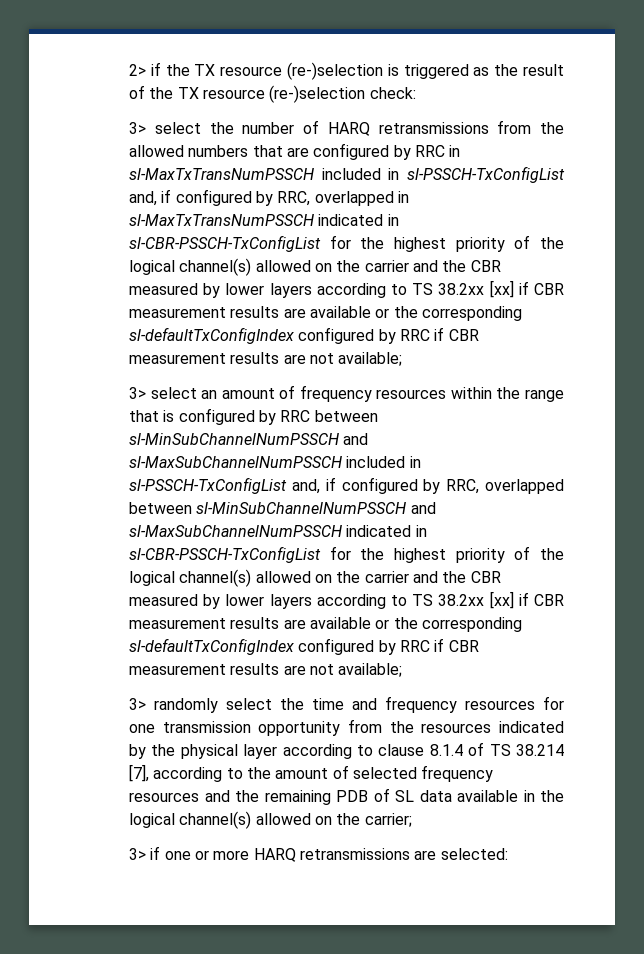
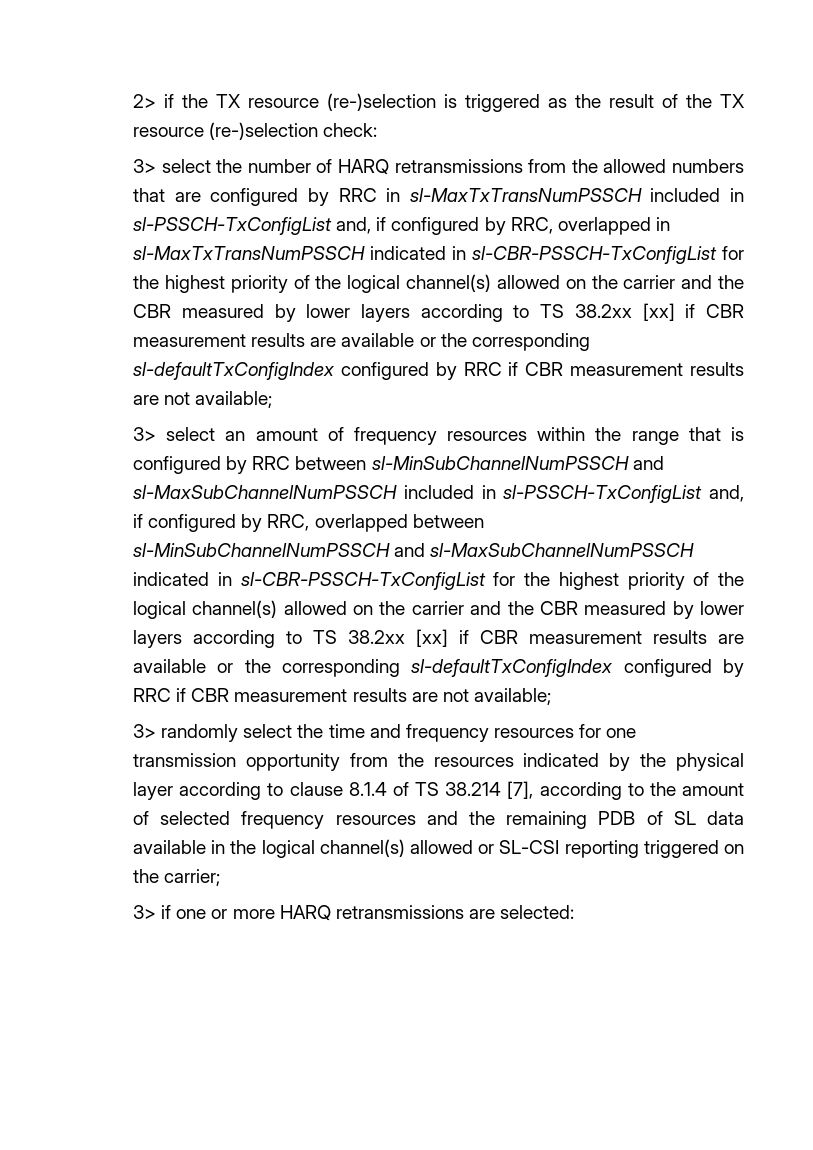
(311, 819) none -> [478,840,719,858] or SL-CSI reporting triggered

